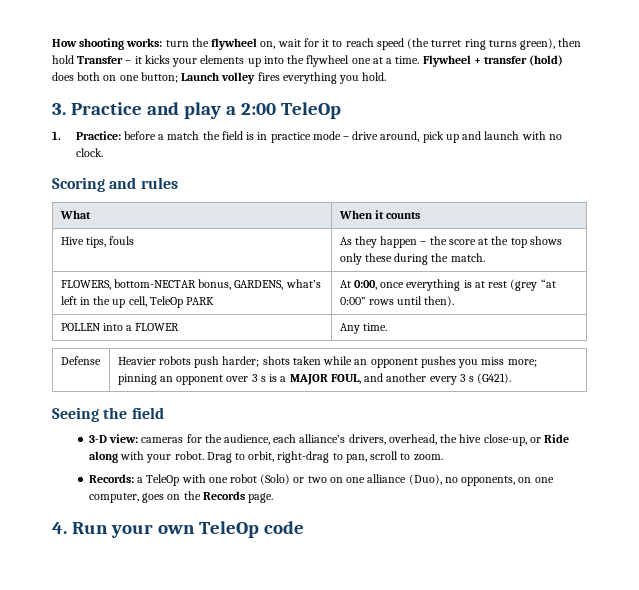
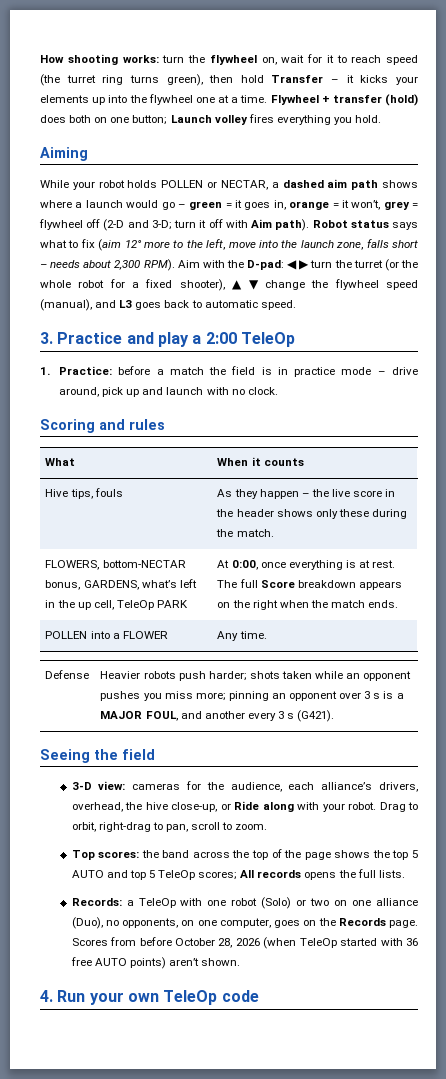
(387, 76) none -> [40,147,88,161] [40,179,418,190] [40,200,418,210] [39,219,418,231] [40,239,418,251] [40,259,418,271] [40,279,419,291] [40,299,296,311] // Aiming // While your robot holds POLLEN or NECTAR, a dashed aim path shows where a launch would go – green = it goes in, orange = it won’t, grey = flywheel off (2-D and 3-D; turn it off with Aim path). Robot status says what to fix (aim 12° more to the left, move into the launch zone, falls short – needs about 2,300 RPM). Aim with the D-pad: ◀ ▶ turn the turret (or the whole robot for a fixed shooter), ▲ ▼ change the flywheel speed (manual), and L3 goes back to automatic speed.
[448,236,527,248] score at the top -> [331,489,396,497] [216,509,274,517] live score in the header
[488,279,556,291] [339,296,455,307] rest (grey “at 0:00” rows until then). -> [372,560,396,568] [217,579,402,590] [217,600,399,610] rest. The full Score breakdown appears on the right when the match ends.
(443, 457) none -> [71,849,418,860] [71,869,405,880] // Top scores: the band across the top of the page shows the top 5 AUTO and top 5 TeleOp scores; All records opens the full lists.
(274, 498) none -> [71,937,418,949] [70,957,241,969] Scores from before October 28, 2026 (when TeleOp started with 36 free AUTO points) aren’t shown.

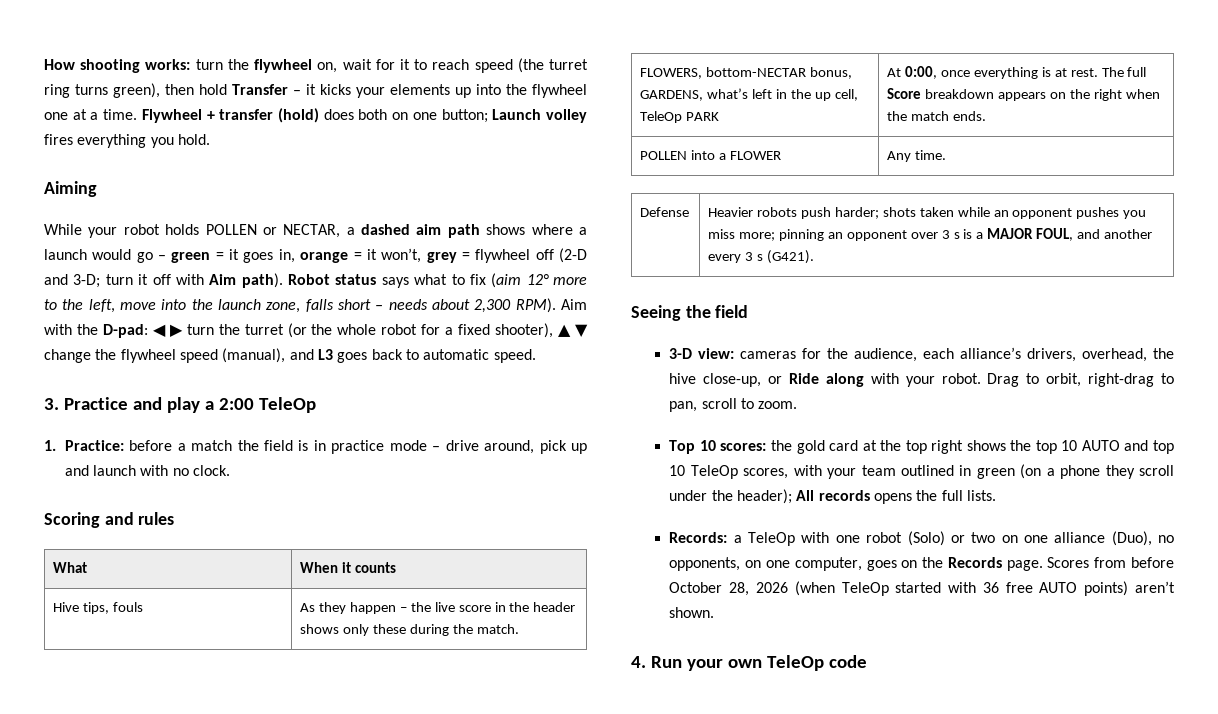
(95, 855) none -> [699,440,716,451] 10
[162,849,331,860] band across the top of the page -> [796,440,964,454] gold card at the top right
[411,850,418,858] 5 -> [1061,440,1078,451] 10
[148,870,238,880] 5 TeleOp scores; -> [669,464,1174,479] [669,489,793,504] 10 TeleOp scores, with your team outlined in green (on a phone they scroll under the header);

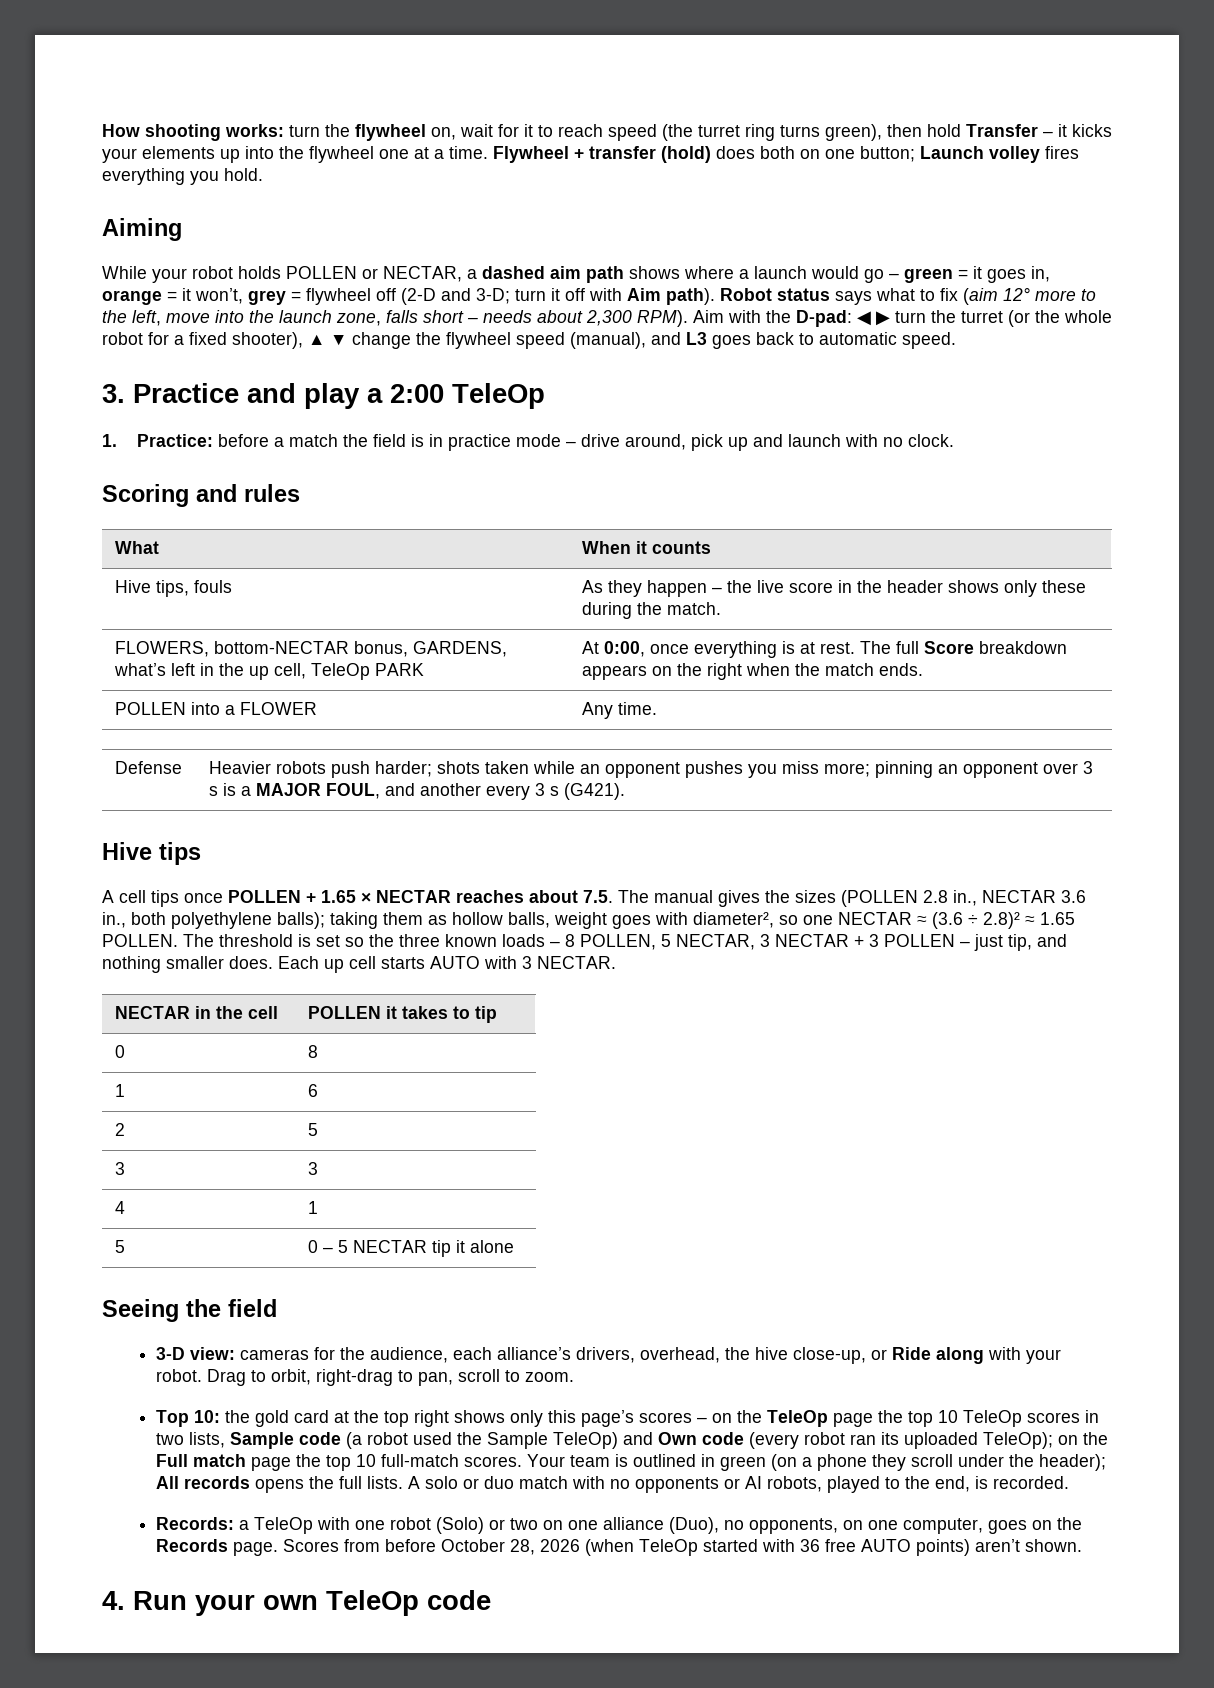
(814, 257) none -> [102,842,201,865] [102,890,1086,907] [102,912,1075,929] [102,934,1067,951] [102,956,616,973] [115,1006,279,1019] [308,1006,498,1023] [115,1045,126,1058] [308,1045,319,1058] [115,1084,126,1097] [308,1084,319,1097] [115,1123,126,1136] [308,1123,319,1136] [115,1162,126,1175] [308,1162,319,1175] [115,1201,126,1214] [308,1201,319,1214] [115,1240,126,1253] [308,1240,515,1257] // Hive tips // A cell tips once POLLEN + 1.65 × NECTAR reaches about 7.5. The manual gives the sizes (POLLEN 2.8 in., NECTAR 3.6 in., both polyethylene balls); taking them as hollow balls, weight goes with diameter², so one NECTAR ≈ (3.6 ÷ 2.8)² ≈ 1.65 POLLEN. The threshold is set so the three known loads – 8 POLLEN, 5 NECTAR, 3 NECTAR + 3 POLLEN – just tip, and nothing smaller does. Each up cell starts AUTO with 3 NECTAR. // NECTAR in the cell | POLLEN it takes to tip // 0 | 8 // 1 | 6 // 2 | 5 // 3 | 3 // 4 | 1 // 5 | 0 – 5 NECTAR tip it alone
[699,440,767,451] 10 scores: -> [194,1410,221,1423] 10:
[1010,440,1174,454] [669,465,896,479] the top 10 AUTO and top 10 TeleOp scores, with your team -> [510,1410,1100,1427] [156,1432,1109,1449] [156,1454,629,1471] only this page’s scores – on the TeleOp page the top 10 TeleOp scores in two lists, Sample code (a robot used the Sample TeleOp) and Own code (every robot ran its uploaded TeleOp); on the Full match page the top 10 full-match scores. Your team is
(996, 495) none -> [408,1476,1070,1493] A solo or duo match with no opponents or AI robots, played to the end, is recorded.

